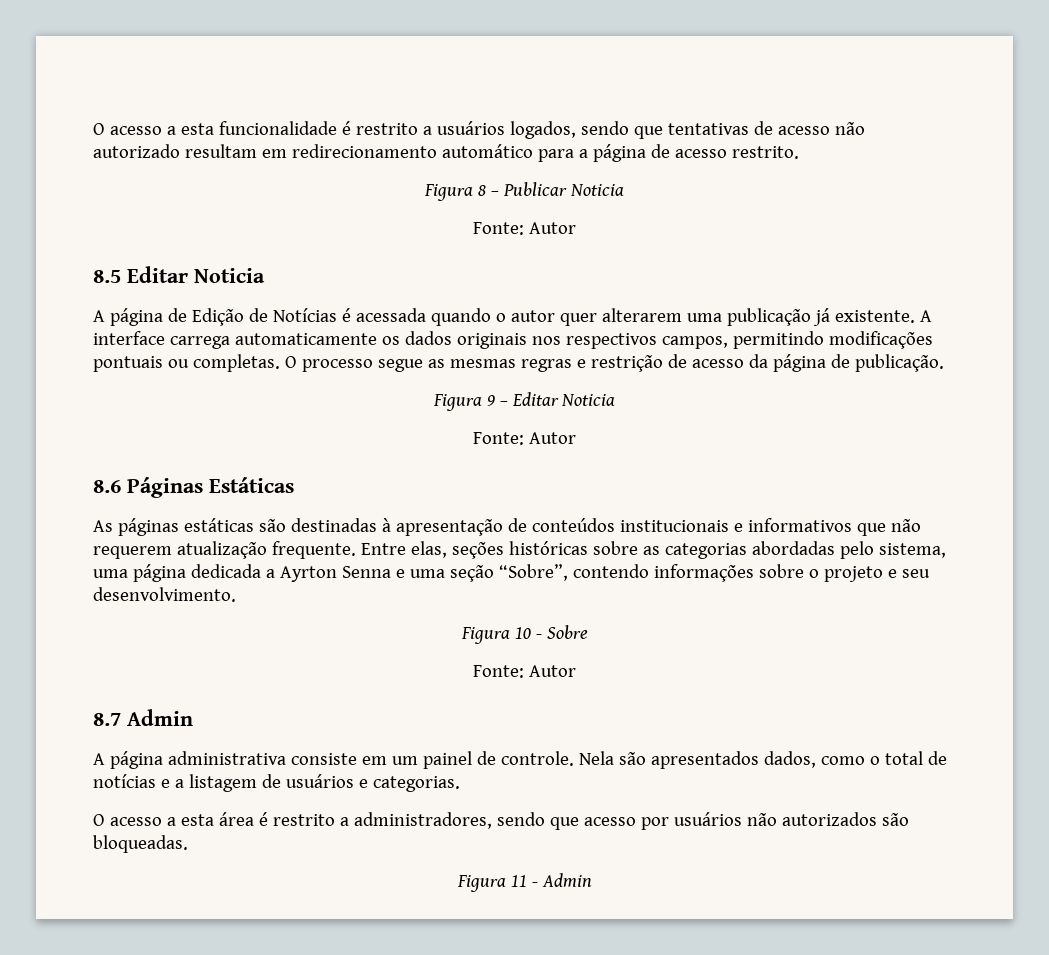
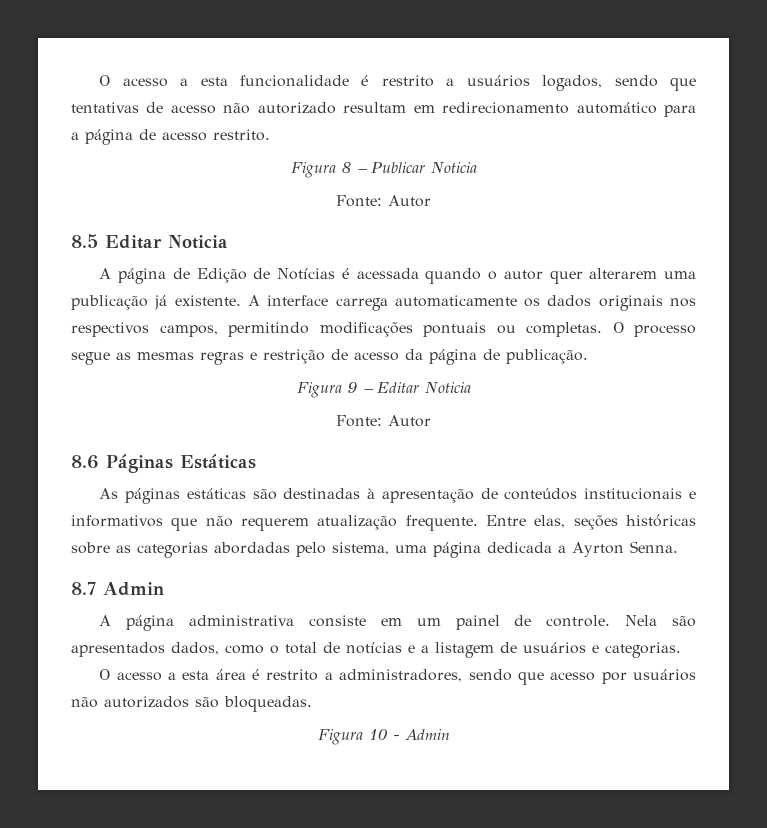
[341,564,930,582] [93,587,236,602] [460,625,588,644] [473,665,576,678] Senna e uma seção “Sobre”, contendo informações sobre o projeto e seu desenvolvimento. // Figura 10 - Sobre // Fonte: Autor -> [629,541,678,553] Senna.
[510,875,527,887] 11 -> [368,729,387,740] 10

